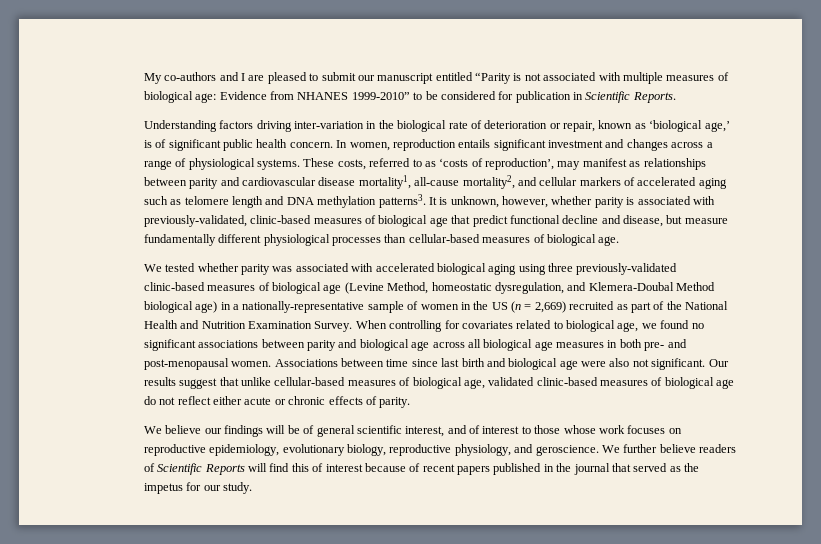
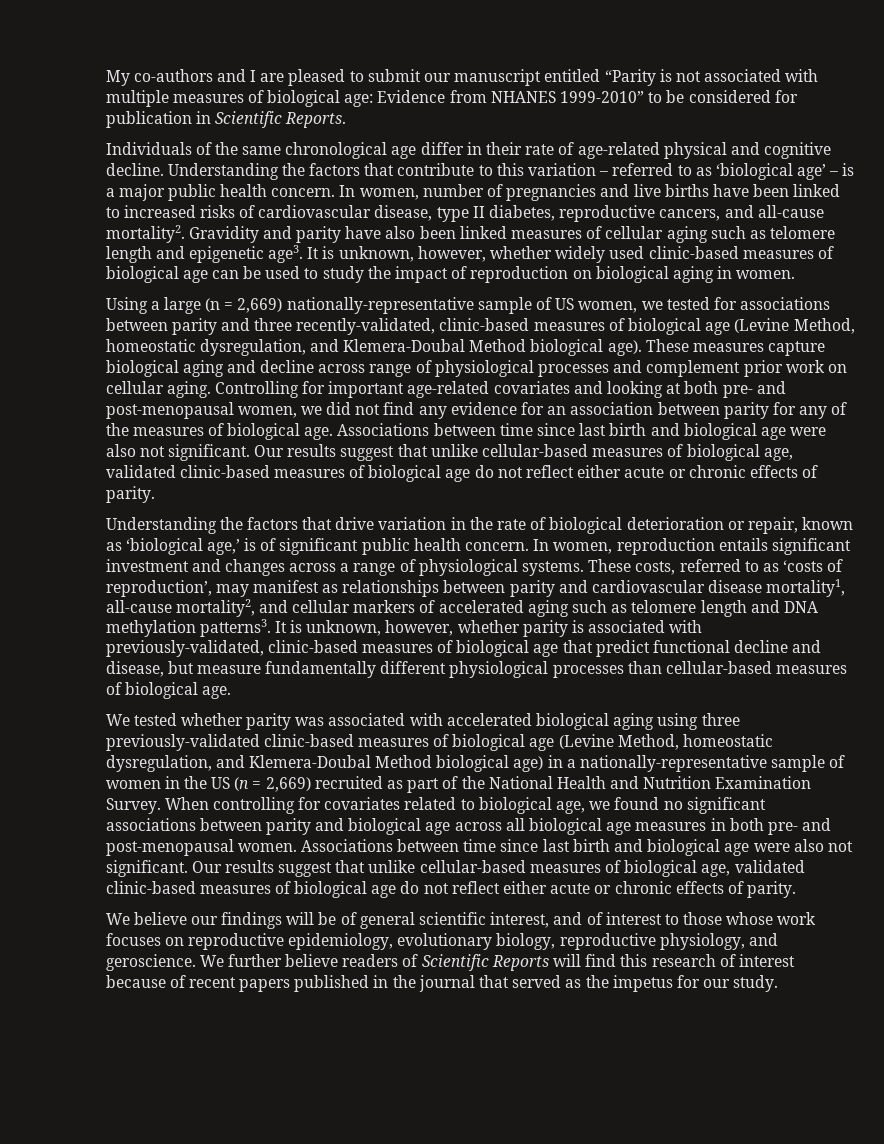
[143,120,482,132] Understanding factors driving inter-variation in the biological rate of -> [105,142,832,159] [105,163,855,180] [105,184,841,201] [105,205,824,222] [105,225,836,243] [105,245,834,263] [105,266,796,283] [105,297,831,314] [105,318,855,335] [105,339,826,356] [105,360,847,377] [105,381,786,398] [105,402,848,419] [105,423,827,440] [105,444,793,461] [105,465,819,482] [105,486,155,503] [105,517,623,534] Individuals of the same chronological age differ in their rate of age-related physical and cognitive decline. Understanding the factors that contribute to this variation – referred to as ‘biological age’ – is a major public health concern. In women, number of pregnancies and live births have been linked to increased risks of cardiovascular disease, type II diabetes, reproductive cancers, and all-cause mortality2. Gravidity and parity have also been linked measures of cellular aging such as telomere length and epigenetic age3. It is unknown, however, whether widely used clinic-based measures of biological age can be used to study the impact of reproduction on biological aging in women. // Using a large (n = 2,669) nationally-representative sample of US women, we tested for associations between parity and three recently-validated, clinic-based measures of biological age (Levine Method, homeostatic dysregulation, and Klemera-Doubal Method biological age). These measures capture biological aging and decline across range of physiological processes and complement prior work on cellular aging. Controlling for important age-related covariates and looking at both pre- and post-menopausal women, we did not find any evidence for an association between parity for any of the measures of biological age. Associations between time since last birth and biological age were also not significant. Our results suggest that unlike cellular-based measures of biological age, validated clinic-based measures of biological age do not reflect either acute or chronic effects of parity. // Understanding the factors that drive variation in the rate of biological
(309, 467) none -> [651,954,716,967] research

